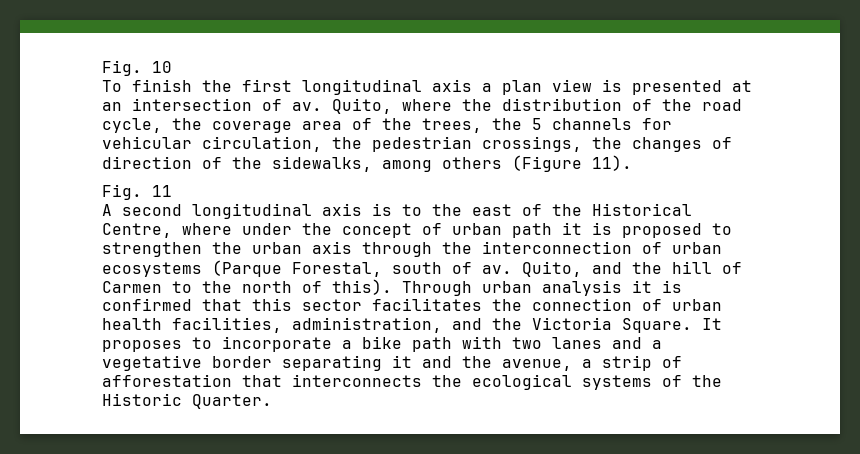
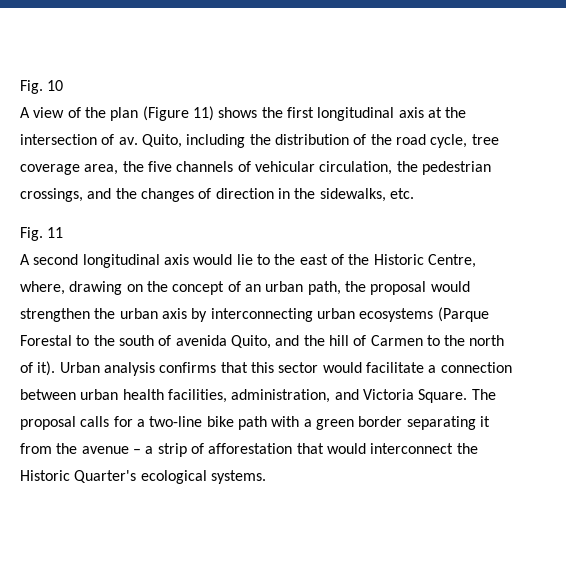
[102,79,752,95] [102,102,122,111] To finish the first longitudinal axis a plan view is presented at an -> [20,106,467,121] A view of the plan (Figure 11) shows the first longitudinal axis at the
[402,99,452,111] where -> [186,134,246,148] including
[172,118,672,133] the coverage area of the trees, the 5 channels for -> [471,134,499,145] [20,161,251,175] tree coverage area, the five channels of
(582, 144) none -> [87,188,112,199] and
[202,157,222,169] of -> [277,188,290,199] in
[382,155,632,172] among others (Figure 11). -> [389,188,414,199] etc.
[372,203,392,216] is -> [193,254,253,265] would lie
[592,203,692,216] [102,222,732,238] [102,241,722,257] [102,260,382,277] Historical Centre, where under the concept of urban path it is proposed to strengthen the urban axis through the interconnection of urban ecosystems (Parque Forestal, -> [373,254,476,268] [20,281,470,295] [20,307,489,322] [20,335,115,346] Historic Centre, where, drawing on the concept of an urban path, the proposal would strengthen the urban axis by interconnecting urban ecosystems (Parque Forestal to the
[482,265,512,274] av. -> [175,335,227,346] avenida
[332,279,682,296] [102,298,662,311] this). Through urban analysis it is confirmed that this sector facilitates the connection of -> [37,361,512,376] [20,389,76,400] it). Urban analysis confirms that this sector would facilitate a connection between
[492,318,522,330] the -> (359, 394) none
[702,318,722,330] [102,336,662,352] [102,355,572,371] It proposes to incorporate a bike path with two lanes and a vegetative border separating it and the avenue, -> [471,389,496,400] [20,416,490,430] [20,443,141,454] The proposal calls for a two-line bike path with a green border separating it from the avenue –
[292,374,722,390] [102,393,272,409] interconnects the ecological systems of the Historic Quarter. -> [326,443,478,454] [20,470,266,484] would interconnect the Historic Quarter's ecological systems.

